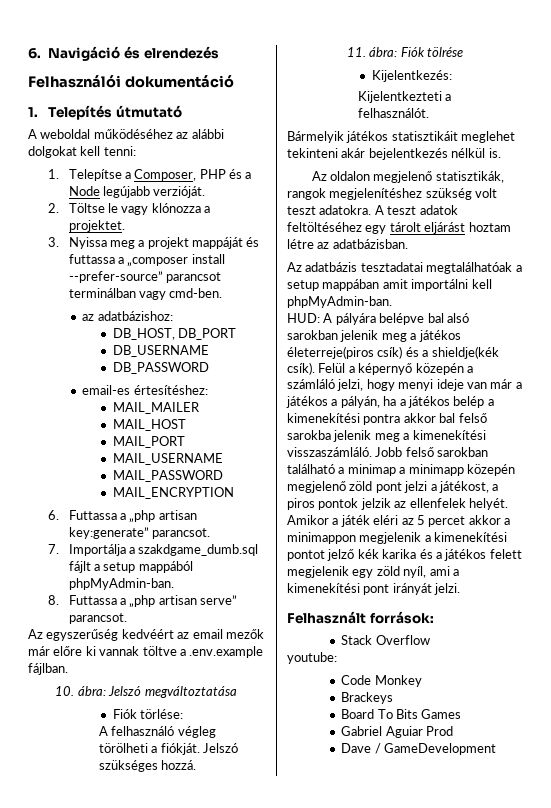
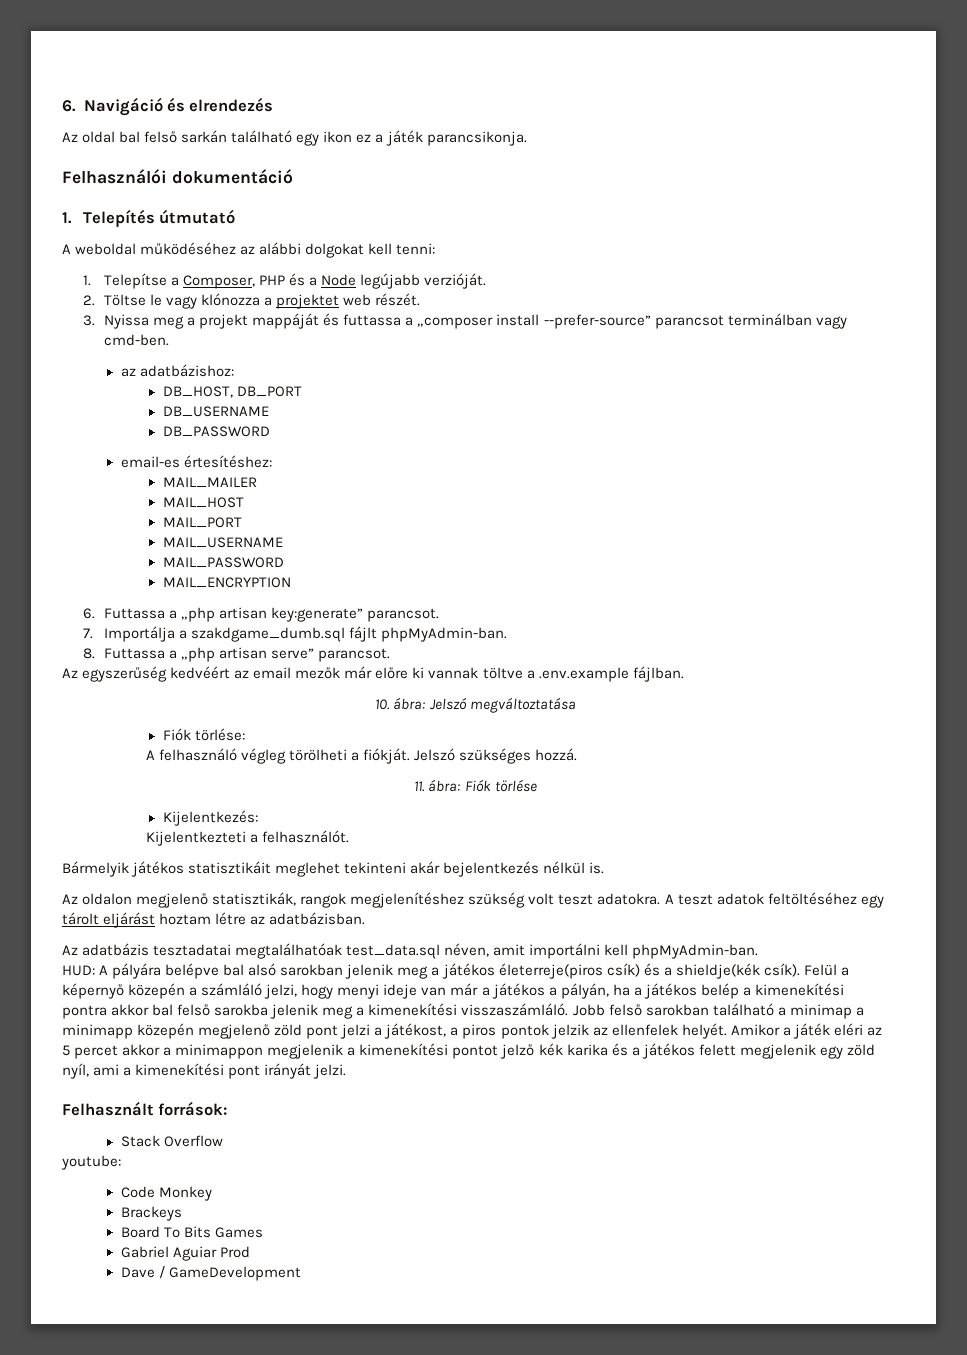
(219, 52) none -> [62,130,527,146] // Az oldal bal felső sarkán található egy ikon ez a játék parancsikonja.
[68,220,125,232] projektet. -> [276,293,421,309] projektet web részét.
[93,561,193,573] a setup mappából -> (378, 634) none
[427,47,464,57] tölrése -> [494,779,537,792] törlése
[515,265,522,272] [287,279,380,291] a setup mappában -> [346,943,490,959] test_data.sql néven,

